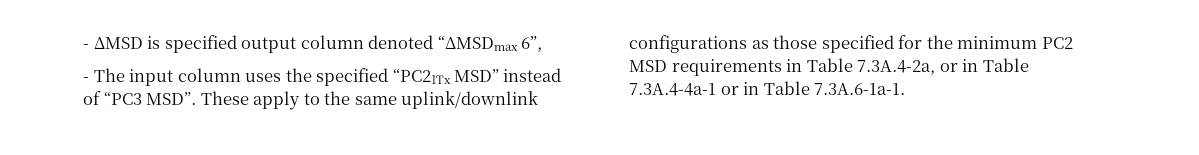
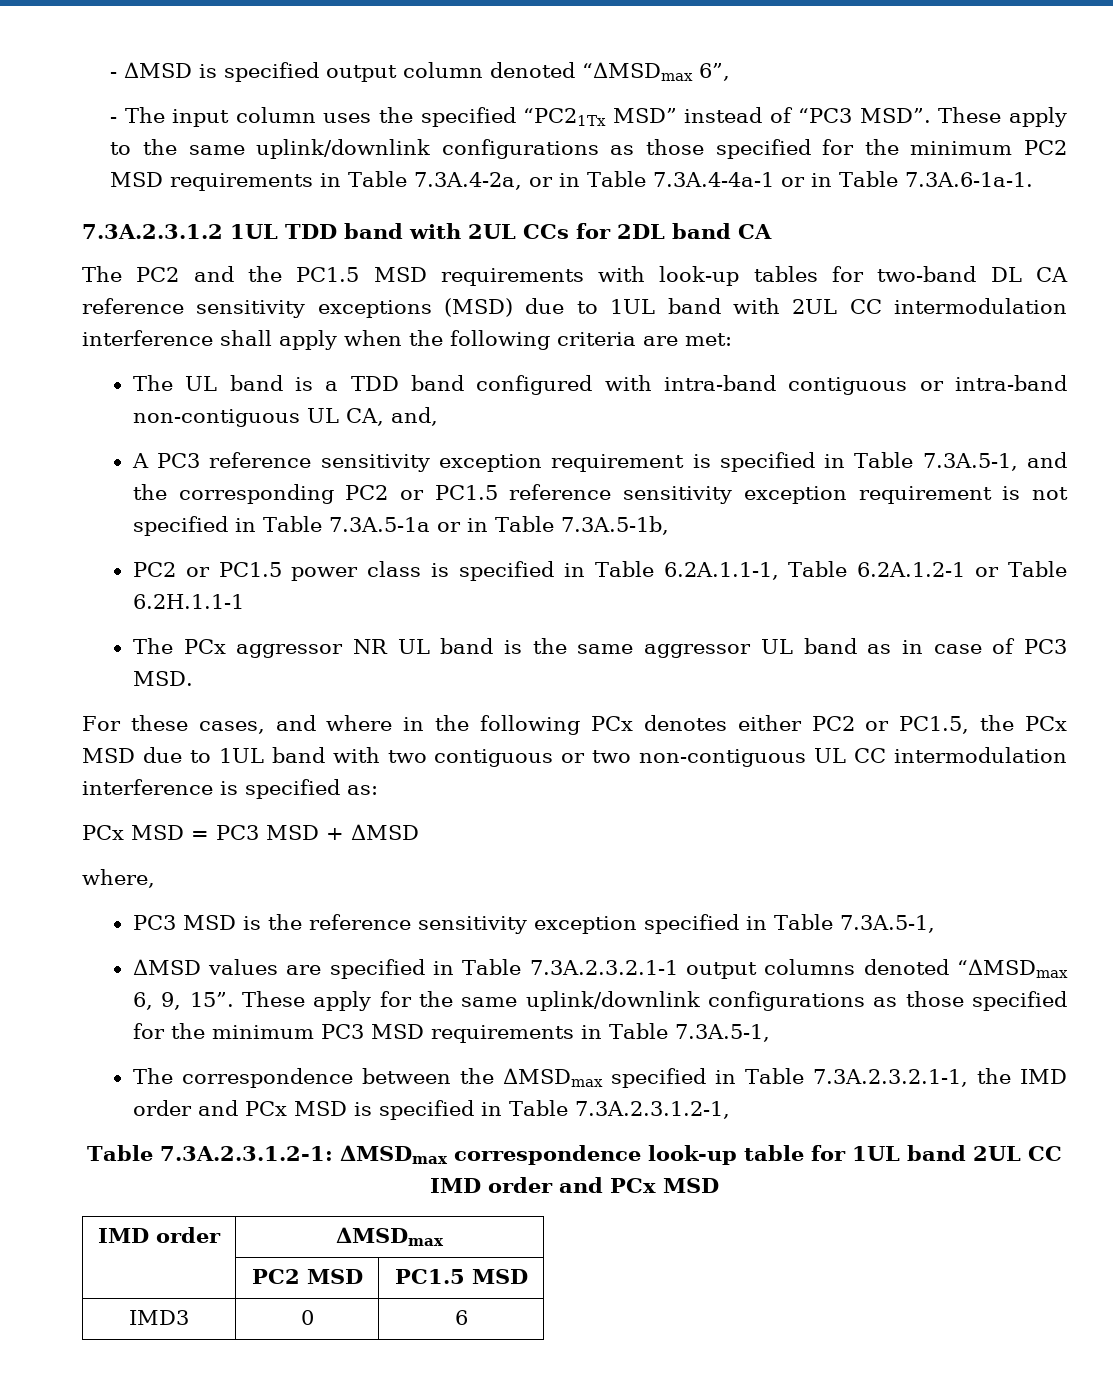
(906, 89) none -> [82,223,772,239] [82,266,1068,286] [82,298,1067,318] [82,330,732,350] [132,375,1067,395] [132,407,438,427] [131,452,1067,472] [132,484,1068,504] [132,516,669,536] [132,561,1068,581] [132,594,244,609] [132,638,1068,658] [132,671,193,686] [82,715,1067,735] [82,747,1067,767] [82,779,378,799] [82,824,419,840] [82,869,155,888] [132,914,935,934] [132,959,1068,979] [132,991,1067,1011] [132,1023,770,1043] [132,1068,1068,1088] [132,1100,730,1120] [86,1145,1063,1165] [430,1177,719,1193] [98,1227,221,1243] [336,1227,444,1246] [251,1269,363,1284] [394,1269,528,1284] [129,1310,189,1325] [300,1310,314,1325] [454,1310,468,1325] // 7.3A.2.3.1.2 1UL TDD band with 2UL CCs for 2DL band CA // The PC2 and the PC1.5 MSD requirements with look-up tables for two-band DL CA reference sensitivity exceptions (MSD) due to 1UL band with 2UL CC intermodulation interference shall apply when the following criteria are met: // The UL band is a TDD band configured with intra-band contiguous or intra-band non-contiguous UL CA, and, // A PC3 reference sensitivity exception requirement is specified in Table 7.3A.5-1, and the corresponding PC2 or PC1.5 reference sensitivity exception requirement is not specified in Table 7.3A.5-1a or in Table 7.3A.5-1b, // PC2 or PC1.5 power class is specified in Table 6.2A.1.1-1, Table 6.2A.1.2-1 or Table 6.2H.1.1-1 // The PCx aggressor NR UL band is the same aggressor UL band as in case of PC3 MSD. // For these cases, and where in the following PCx denotes either PC2 or PC1.5, the PCx MSD due to 1UL band with two contiguous or two non-contiguous UL CC intermodulation interference is specified as: // PCx MSD = PC3 MSD + ΔMSD // where, // PC3 MSD is the reference sensitivity exception specified in Table 7.3A.5-1, // ΔMSD values are specified in Table 7.3A.2.3.2.1-1 output columns denoted “ΔMSDmax 6, 9, 15”. These apply for the same uplink/downlink configurations as those specified for the minimum PC3 MSD requirements in Table 7.3A.5-1, // The correspondence between the ΔMSDmax specified in Table 7.3A.2.3.2.1-1, the IMD order and PCx MSD is specified in Table 7.3A.2.3.1.2-1, // Table 7.3A.2.3.1.2-1: ΔMSDmax correspondence look-up table for 1UL band 2UL CC IMD order and PCx MSD // IMD order | ΔMSDmax // | PC2 MSD | PC1.5 MSD // IMD3 | 0 | 6

